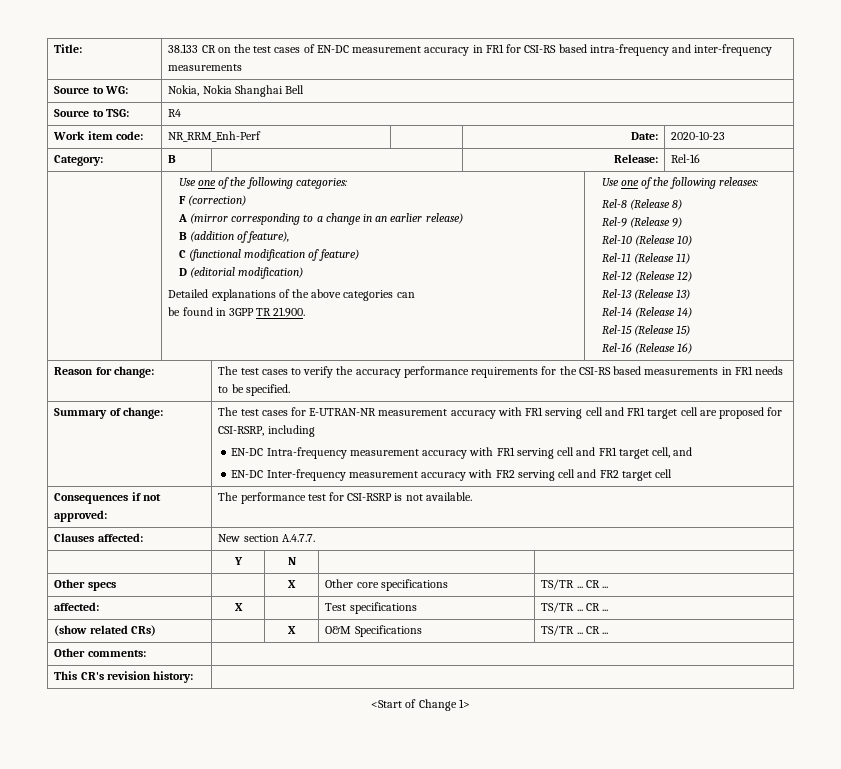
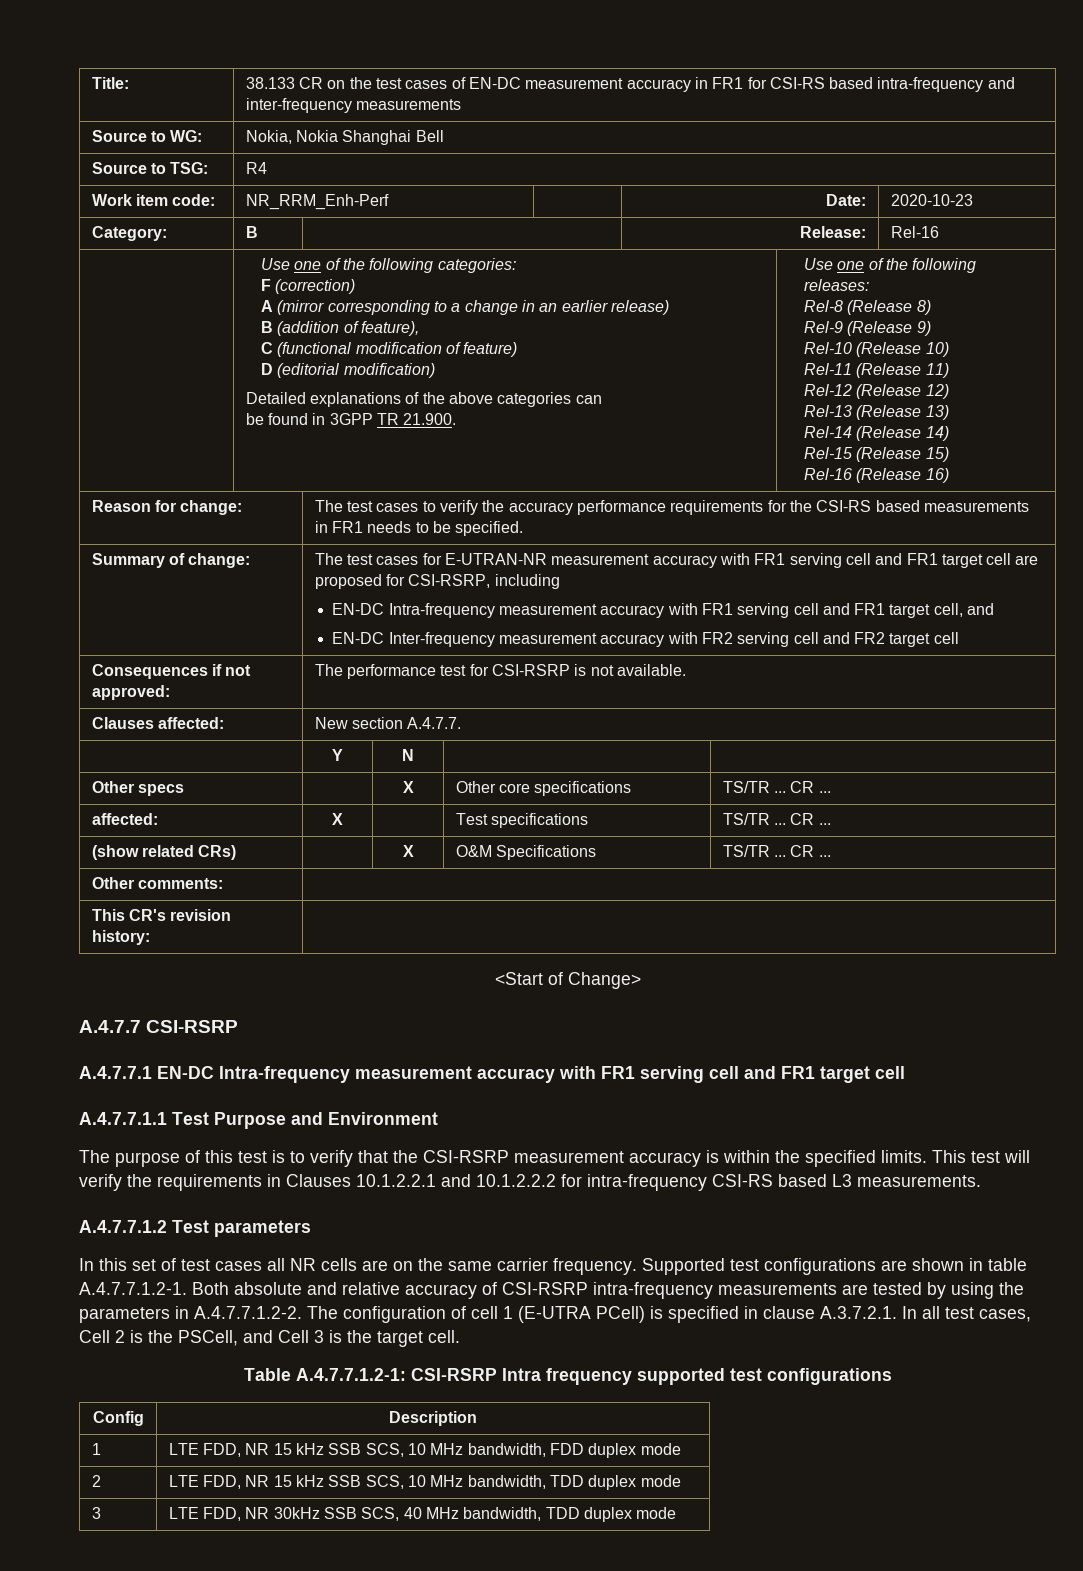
[418,699,470,711] Change 1> -> [567,972,641,989] [79,1020,239,1033] [79,1066,905,1083] [79,1112,438,1129] [79,1150,1030,1167] [79,1174,981,1191] [79,1220,311,1237] [79,1258,1027,1275] [79,1282,1024,1299] [79,1306,1031,1323] [79,1330,460,1347] [243,1368,892,1385] [92,1411,144,1426] [389,1411,477,1426] [91,1443,101,1455] [168,1443,681,1458] [91,1475,101,1487] [168,1475,681,1490] [91,1507,101,1519] [168,1507,677,1522] Change> // A.4.7.7 CSI-RSRP // A.4.7.7.1 EN-DC Intra-frequency measurement accuracy with FR1 serving cell and FR1 target cell // A.4.7.7.1.1 Test Purpose and Environment // The purpose of this test is to verify that the CSI-RSRP measurement accuracy is within the specified limits. This test will verify the requirements in Clauses 10.1.2.2.1 and 10.1.2.2.2 for intra-frequency CSI-RS based L3 measurements. // A.4.7.7.1.2 Test parameters // In this set of test cases all NR cells are on the same carrier frequency. Supported test configurations are shown in table A.4.7.7.1.2-1. Both absolute and relative accuracy of CSI-RSRP intra-frequency measurements are tested by using the parameters in A.4.7.7.1.2-2. The configuration of cell 1 (E-UTRA PCell) is specified in clause A.3.7.2.1. In all test cases, Cell 2 is the PSCell, and Cell 3 is the target cell. // Table A.4.7.7.1.2-1: CSI-RSRP Intra frequency supported test configurations // Config | Description // 1 | LTE FDD, NR 15 kHz SSB SCS, 10 MHz bandwidth, FDD duplex mode // 2 | LTE FDD, NR 15 kHz SSB SCS, 10 MHz bandwidth, TDD duplex mode // 3 | LTE FDD, NR 30kHz SSB SCS, 40 MHz bandwidth, TDD duplex mode

